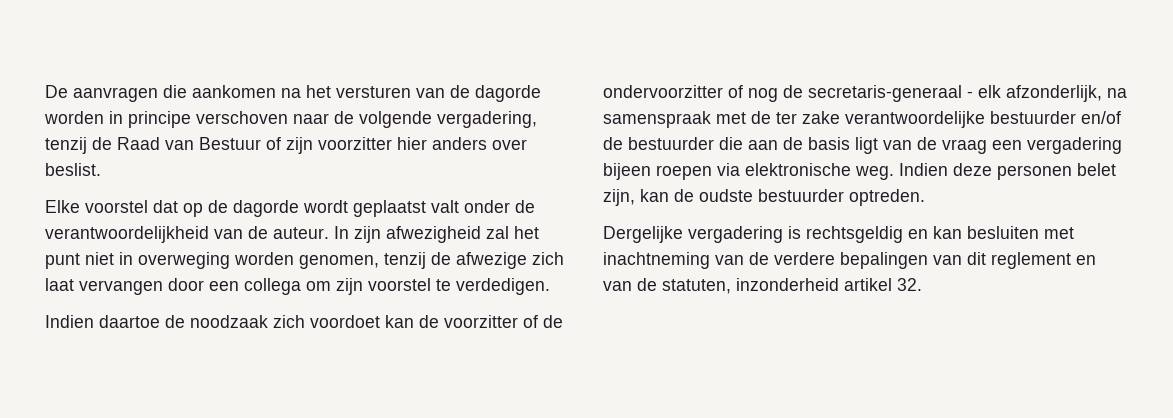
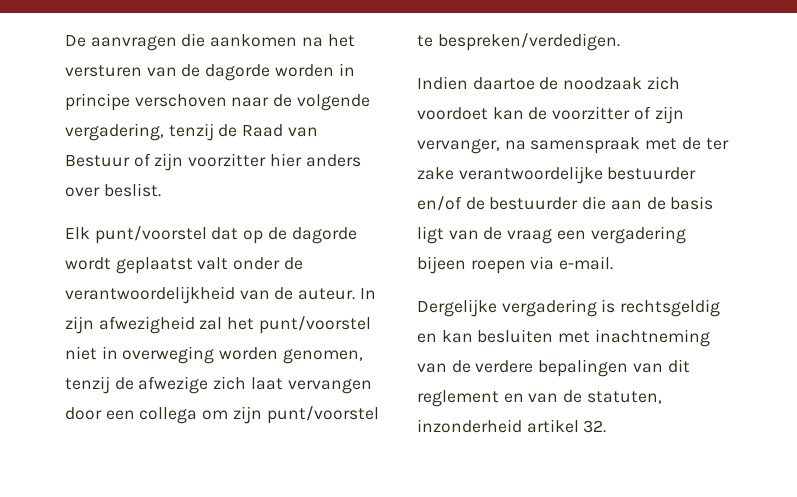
[45,200,148,213] Elke voorstel -> [65,226,207,244] Elk punt/voorstel
[45,253,80,269] punt -> [258,316,371,334] punt/voorstel
[368,278,550,295] voorstel te verdedigen. -> [266,406,379,424] [417,33,620,51] punt/voorstel te bespreken/verdedigen.
[543,315,563,328] [603,85,1102,102] de ondervoorzitter of nog de secretaris-generaal - elk afzonderlijk, -> [654,106,684,124] [417,139,500,154] zijn vervanger,
[745,163,1116,180] [603,189,925,206] elektronische weg. Indien deze personen belet zijn, kan de oudste bestuurder optreden. -> [559,256,614,270] e-mail.

